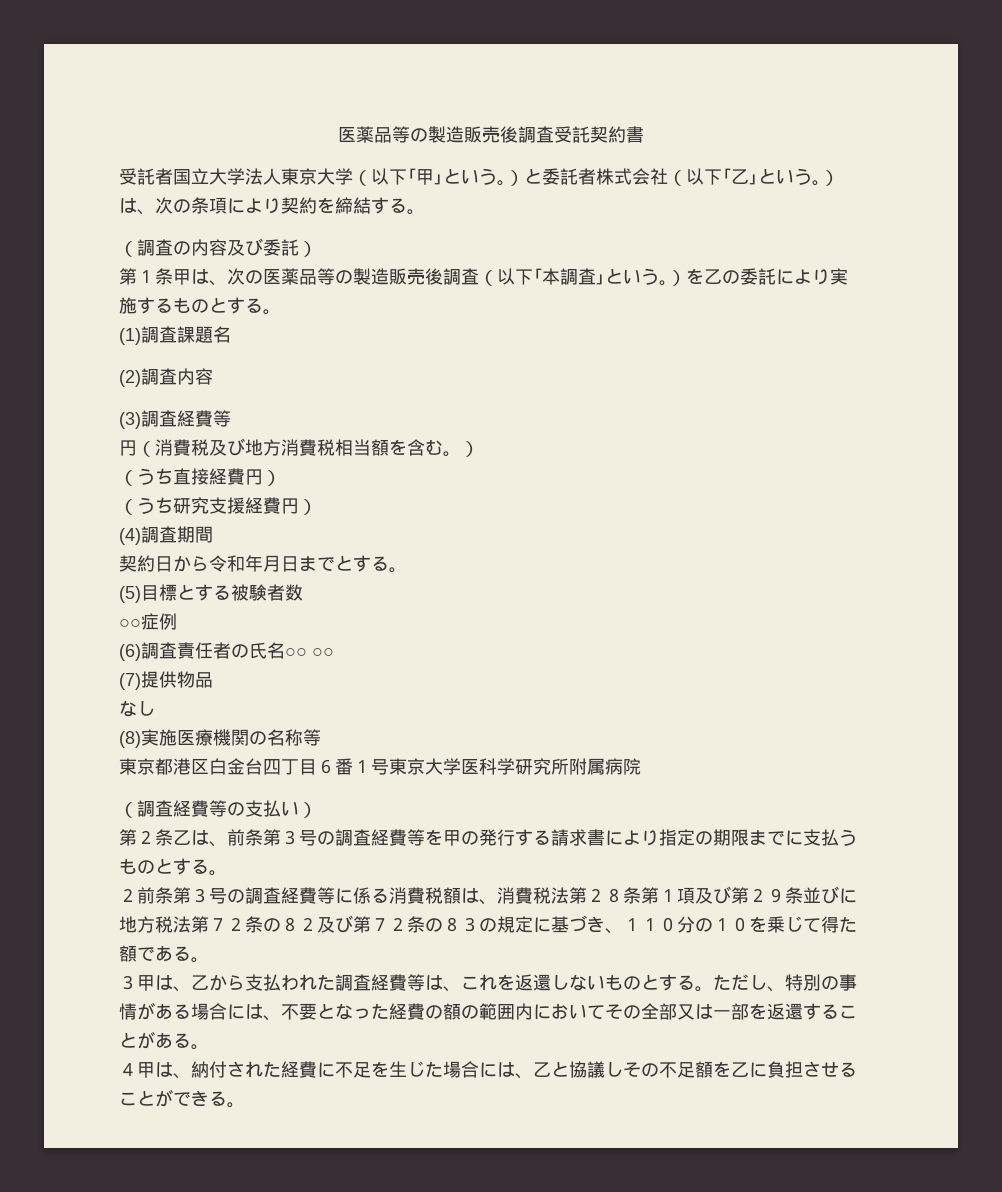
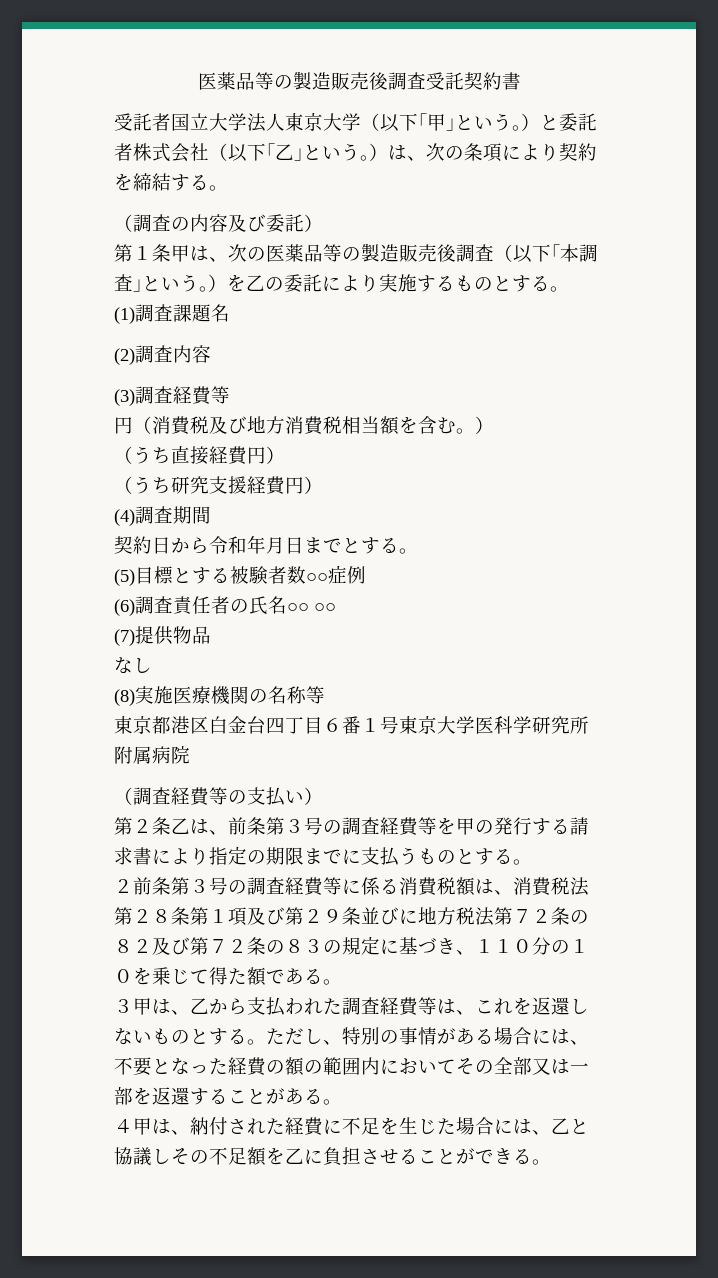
(303, 592) // -> (306, 575) none

